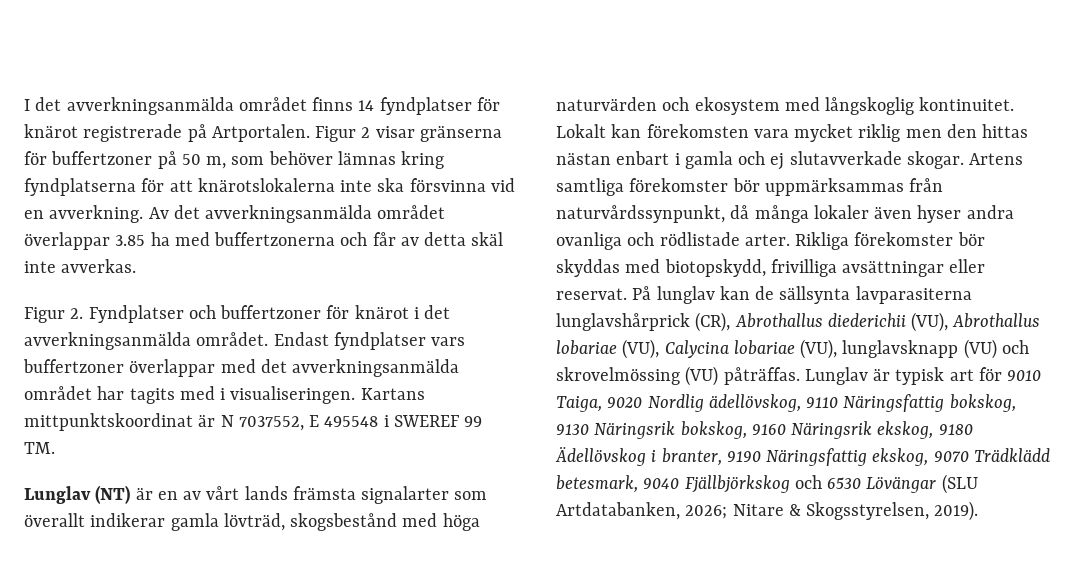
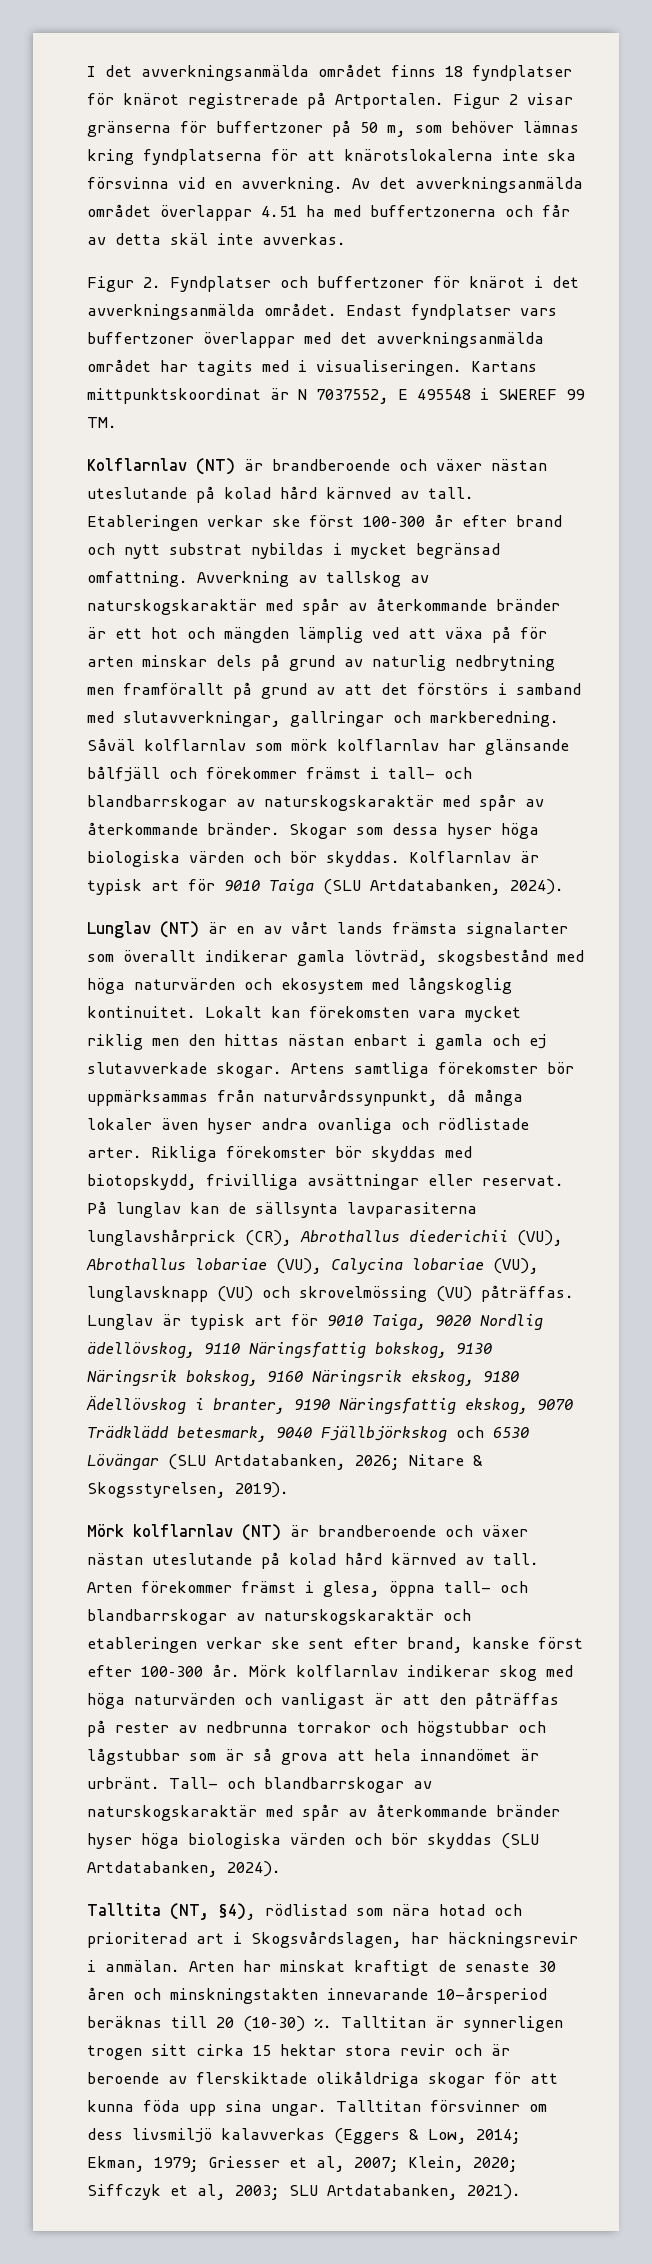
[358,100,375,111] 14 -> [445,66,463,77] 18
[115,235,146,246] 3.85 -> [261,206,297,217] 4.51
(55, 448) none -> [87,458,547,475] [87,486,474,503] [87,514,562,531] [87,543,500,559] [87,571,429,587] [87,598,560,615] [87,626,547,643] [87,654,555,671] [87,682,581,699] [87,711,559,727] [87,738,569,755] [87,766,472,782] [87,794,544,811] [87,822,539,839] [87,851,539,867] [87,879,564,895] // Kolflarnlav (NT) är brandberoende och växer nästan uteslutande på kolad hård kärnved av tall. Etableringen verkar ske först 100–300 år efter brand och nytt substrat nybildas i mycket begränsad omfattning. Avverkning av tallskog av naturskogskaraktär med spår av återkommande bränder är ett hot och mängden lämplig ved att växa på för arten minskar dels på grund av naturlig nedbrytning men framförallt på grund av att det förstörs i samband med slutavverkningar, gallringar och markberedning. Såväl kolflarnlav som mörk kolflarnlav har glänsande bålfjäll och förekommer främst i tall- och blandbarrskogar av naturskogskaraktär med spår av återkommande bränder. Skogar som dessa hyser höga biologiska värden och bör skyddas. Kolflarnlav är typisk art för 9010 Taiga (SLU Artdatabanken, 2024).
(979, 511) none -> [87,1524,528,1541] [87,1552,539,1569] [87,1581,528,1597] [87,1609,471,1625] [87,1637,583,1653] [87,1664,573,1681] [87,1692,559,1709] [87,1720,546,1737] [87,1748,539,1765] [87,1777,432,1793] [87,1804,560,1821] [87,1833,539,1849] [87,1861,281,1877] [87,1903,522,1920] [87,1931,578,1948] [87,1960,556,1976] [87,1987,547,2004] [87,2016,563,2032] [87,2044,510,2060] [87,2071,558,2088] [87,2100,547,2116] [87,2128,521,2144] [87,2156,518,2172] [87,2184,521,2200] // Mörk kolflarnlav (NT) är brandberoende och växer nästan uteslutande på kolad hård kärnved av tall. Arten förekommer främst i glesa, öppna tall- och blandbarrskogar av naturskogskaraktär och etableringen verkar ske sent efter brand, kanske först efter 100–300 år. Mörk kolflarnlav indikerar skog med höga naturvärden och vanligast är att den påträffas på rester av nedbrunna torrakor och högstubbar och lågstubbar som är så grova att hela innandömet är urbränt. Tall- och blandbarrskogar av naturskogskaraktär med spår av återkommande bränder hyser höga biologiska värden och bör skyddas (SLU Artdatabanken, 2024). // Talltita (NT, §4), rödlistad som nära hotad och prioriterad art i Skogsvårdslagen, har häckningsrevir i anmälan. Arten har minskat kraftigt de senaste 30 åren och minskningstakten innevarande 10-årsperiod beräknas till 20 (10–30) %. Talltitan är synnerligen trogen sitt cirka 15 hektar stora revir och är beroende av flerskiktade olikåldriga skogar för att kunna föda upp sina ungar. Talltitan försvinner om dess livsmiljö kalavverkas (Eggers & Low, 2014; Ekman, 1979; Griesser et al, 2007; Klein, 2020; Siffczyk et al, 2003; SLU Artdatabanken, 2021).

